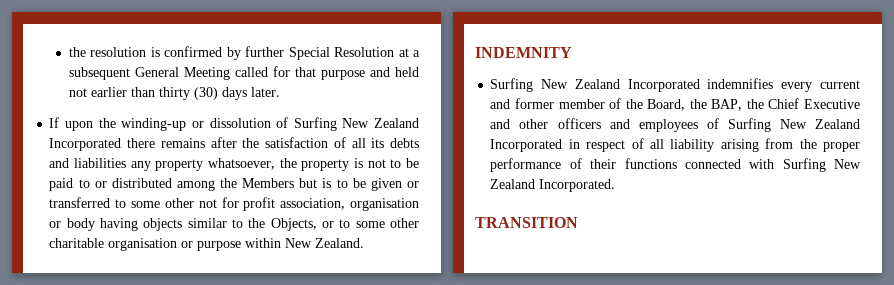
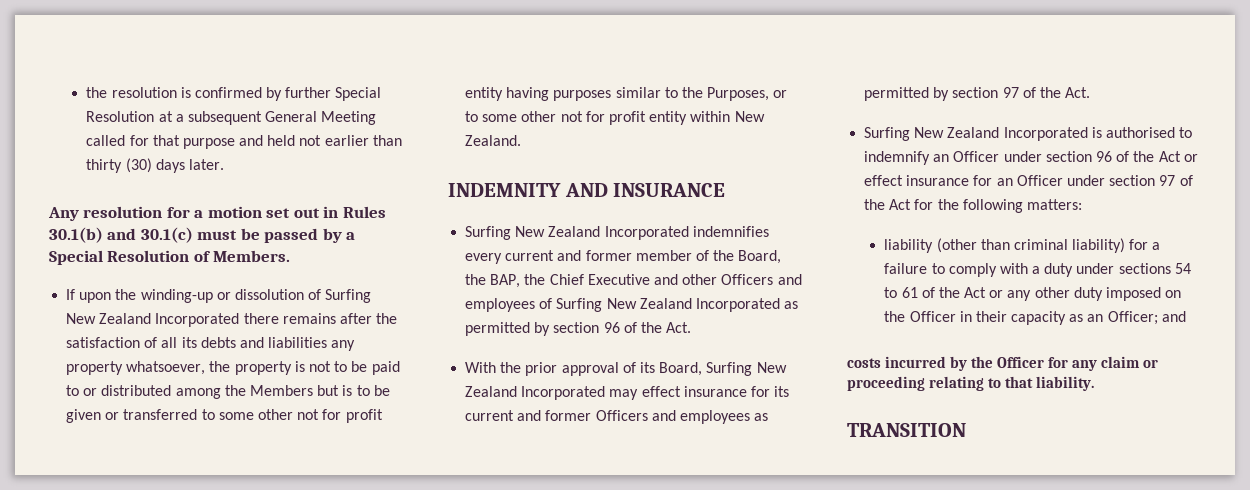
(281, 92) none -> [48,206,386,221] [49,227,356,243] [49,250,291,265] // Any resolution for a motion set out in Rules 30.1(b) and 30.1(c) must be passed by a Special Resolution of Members.
[280,198,419,211] [49,218,183,231] association, organisation or body having objects -> [465,87,612,101] entity having purposes
[270,218,317,231] Objects, -> [707,87,770,101] Purposes,
[49,238,242,251] charitable organisation or purpose -> [560,111,688,125] not for profit entity
(572, 52) none -> [564,183,726,197] AND INSURANCE
[557,118,601,129] officers -> [721,274,774,285] Officers
[568,138,860,152] [490,158,861,172] [490,179,616,192] in respect of all liability arising from the proper performance of their functions connected with Surfing New Zealand Incorporated. -> [784,301,799,309] [465,322,692,336] [465,362,787,376] [465,386,790,400] [465,410,769,424] [864,87,1091,101] [864,127,1193,141] [864,151,1198,165] [864,175,1193,186] [864,199,1082,213] [884,238,1161,253] [884,263,1191,277] [884,287,1182,301] [884,311,1186,325] [847,356,1159,371] [847,376,1095,391] as permitted by section 96 of the Act. // With the prior approval of its Board, Surfing New Zealand Incorporated may effect insurance for its current and former Officers and employees as permitted by section 97 of the Act. // Surfing New Zealand Incorporated is authorised to indemnify an Officer under section 96 of the Act or effect insurance for an Officer under section 97 of the Act for the following matters: // liability (other than criminal liability) for a failure to comply with a duty under sections 54 to 61 of the Act or any other duty imposed on the Officer in their capacity as an Officer; and // costs incurred by the Officer for any claim or proceeding relating to that liability.

